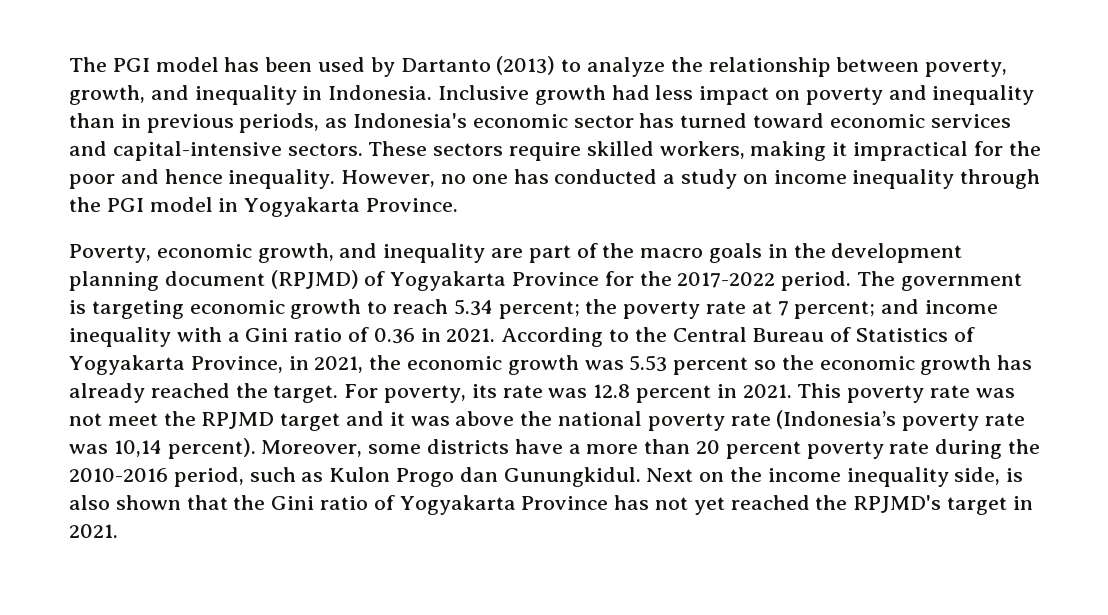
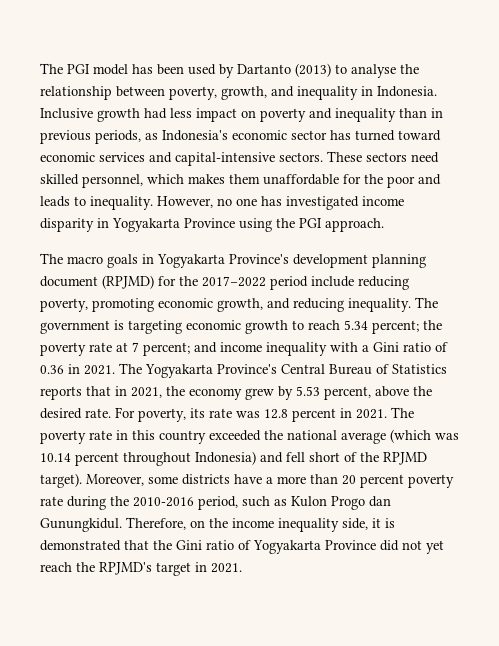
[587,57,666,77] analyze -> [351,64,396,78] analyse
[509,141,969,161] require skilled workers, making it impractical -> [411,152,439,163] [40,174,339,188] need skilled personnel, which makes them unaffordable
[164,169,223,184] hence -> [40,196,86,207] leads to
[554,169,1041,189] [69,197,459,217] [69,243,635,263] conducted a study on income inequality through the PGI model in Yogyakarta Province. // Poverty, economic growth, and inequality are part of the -> [286,196,404,210] [40,218,384,232] [40,253,63,264] investigated income disparity in Yogyakarta Province using the PGI approach. // The
[793,243,826,258] the -> [157,254,289,268] Yogyakarta Province's
[364,271,852,291] of Yogyakarta Province for the 2017-2022 period. -> [158,276,409,290] [40,298,411,312] for the 2017–2022 period include reducing poverty, promoting economic growth, and reducing inequality.
[501,327,667,347] According to the -> [119,363,277,378] The Yogyakarta Province's
[953,327,975,342] [69,355,1033,375] [69,383,339,403] of Yogyakarta Province, in 2021, the economic growth was 5.53 percent so the economic growth has already reached the target. -> [40,386,432,400] [40,408,111,419] reports that in 2021, the economy grew by 5.53 percent, above the desired rate.
[797,383,1015,403] [69,410,1026,431] [69,438,256,459] This poverty rate was not meet the RPJMD target and it was above the national poverty rate (Indonesia’s poverty rate was 10,14 percent). -> [391,407,414,418] [40,429,459,444] [40,451,427,466] [40,473,82,488] The poverty rate in this country exceeded the national average (which was 10.14 percent throughout Indonesia) and fell short of the RPJMD target).
[646,468,694,482] Next -> [126,517,186,530] Therefore,
[1006,468,1024,482] [69,495,181,510] is also shown -> [372,518,395,528] [40,540,121,551] it is demonstrated
[614,495,650,510] has -> [380,540,399,551] did
[730,495,810,510] reached -> [40,562,72,572] reach

